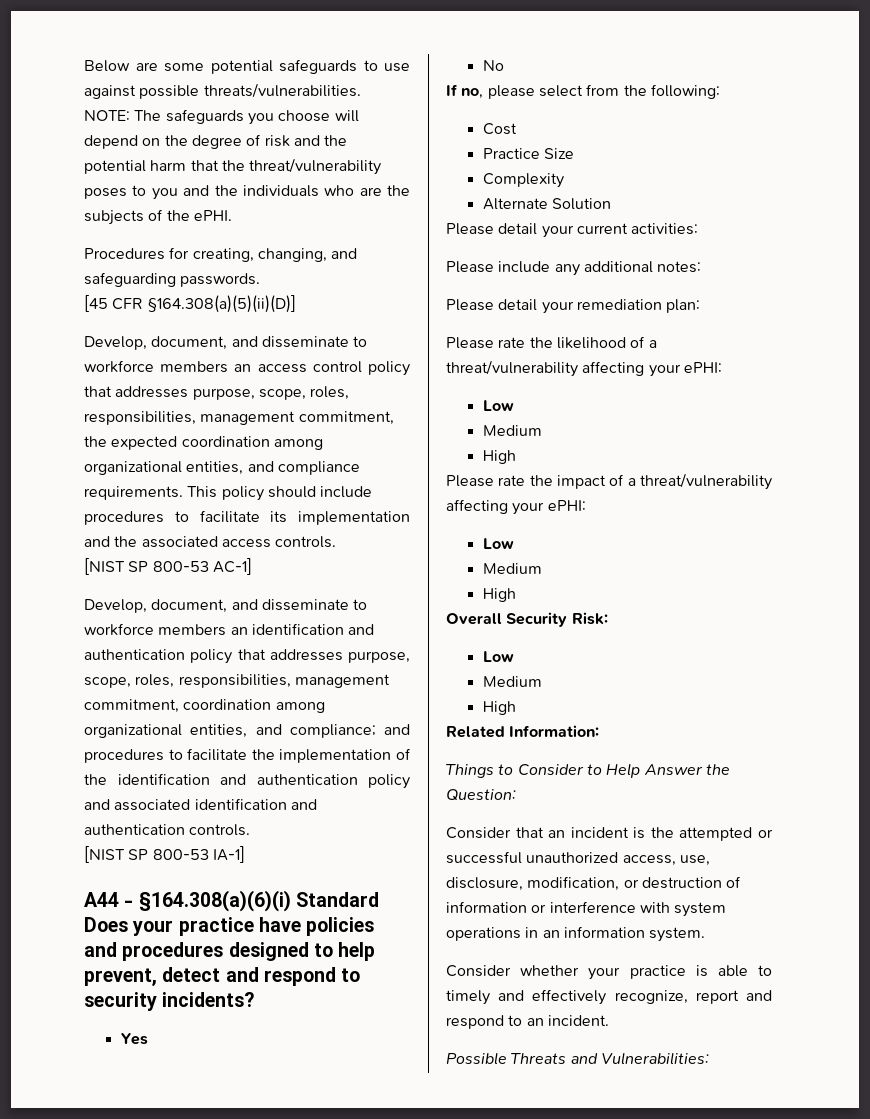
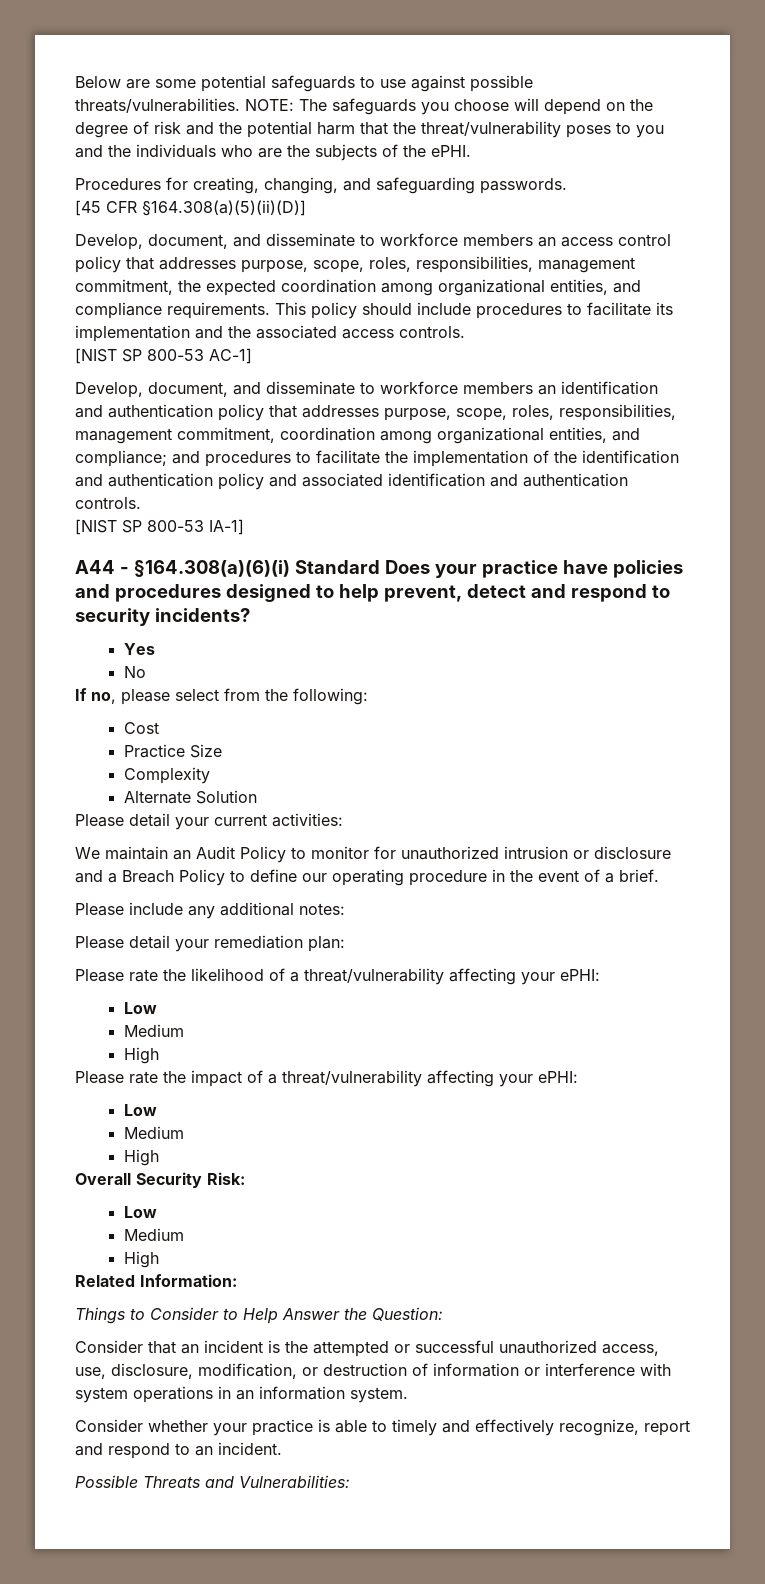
(699, 229) none -> [75,846,671,863] [75,869,659,886] // We maintain an Audit Policy to monitor for unauthorized intrusion or disclosure and a Breach Policy to define our operating procedure in the event of a brief.

